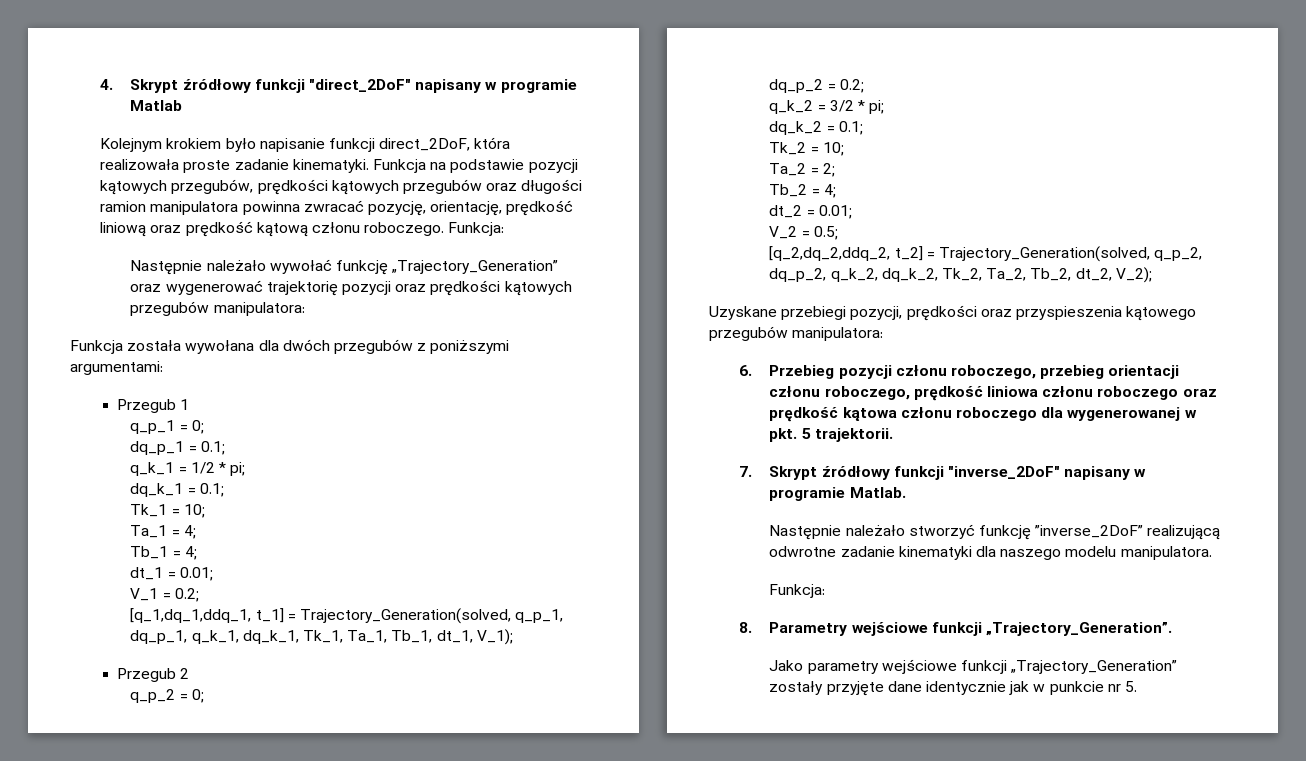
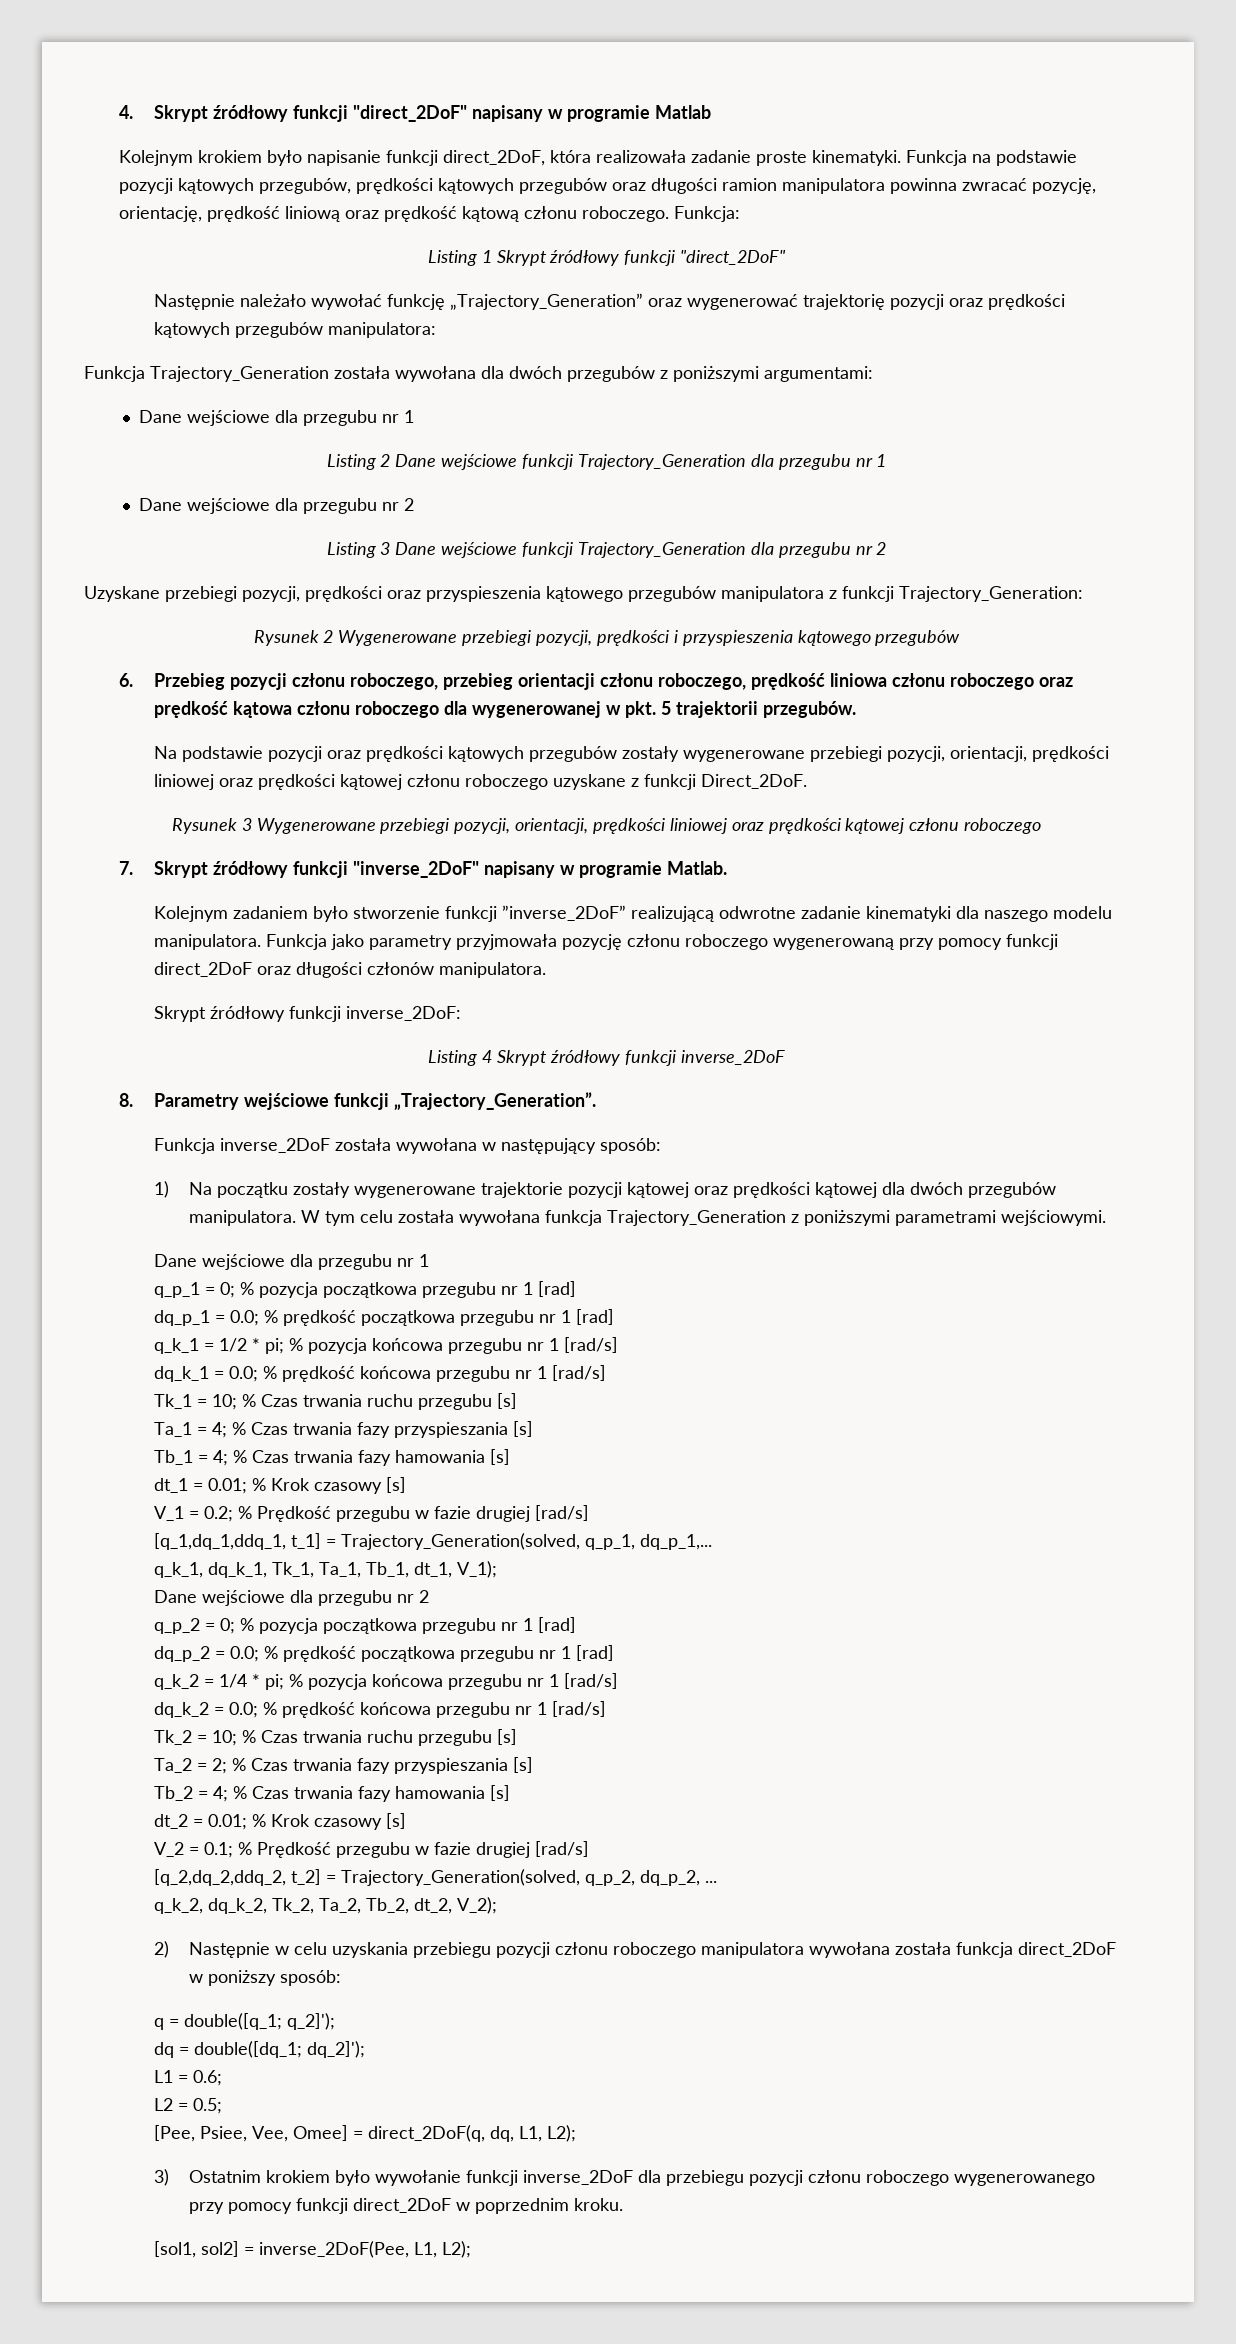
[183,159,289,173] proste zadanie -> [690,150,807,166] zadanie proste
(505, 229) none -> [427,250,787,266] // Listing 1 Skrypt źródłowy funkcji "direct_2DoF"
(123, 347) none -> [150,366,329,382] Trajectory_Generation
[117,399,190,413] [130,420,204,434] [130,441,225,455] [130,462,246,476] [130,483,224,497] [130,504,205,518] [130,525,196,539] [130,546,197,560] [130,567,213,581] [130,588,199,602] [130,608,564,624] [130,629,513,645] [117,668,190,682] [130,689,204,703] [769,79,864,93] [769,100,885,114] [769,121,863,135] [769,142,844,156] [769,163,835,177] [769,184,836,198] [769,205,852,219] [769,226,838,240] [769,246,1203,262] [769,267,1152,283] Przegub 1 // q_p_1 = 0; // dq_p_1 = 0.1; // q_k_1 = 1/2 * pi; // dq_k_1 = 0.1; // Tk_1 = 10; // Ta_1 = 4; // Tb_1 = 4; // dt_1 = 0.01; // V_1 = 0.2; // [q_1,dq_1,ddq_1, t_1] = Trajectory_Generation(solved, q_p_1, dq_p_1, q_k_1, dq_k_1, Tk_1, Ta_1, Tb_1, dt_1, V_1); // Przegub 2 // q_p_2 = 0; // dq_p_2 = 0.2; // q_k_2 = 3/2 * pi; // dq_k_2 = 0.1; // Tk_2 = 10; // Ta_2 = 2; // Tb_2 = 4; // dt_2 = 0.01; // V_2 = 0.5; // [q_2,dq_2,ddq_2, t_2] = Trajectory_Generation(solved, q_p_2, dq_p_2, q_k_2, dq_k_2, Tk_2, Ta_2, Tb_2, dt_2, V_2); -> [138,410,414,426] [326,454,887,470] [138,498,414,514] [326,542,887,558] Dane wejściowe dla przegubu nr 1 // Listing 2 Dane wejściowe funkcji Trajectory_Generation dla przegubu nr 1 // Dane wejściowe dla przegubu nr 2 // Listing 3 Dane wejściowe funkcji Trajectory_Generation dla przegubu nr 2
[792,327,884,341] manipulatora: -> [721,586,1083,602] [253,630,961,646] manipulatora z funkcji Trajectory_Generation: // Rysunek 2 Wygenerowane przebiegi pozycji, prędkości i przyspieszenia kątowego przegubów
[814,428,893,442] trajektorii. -> [675,701,856,718] [153,746,1109,762] [153,774,807,790] [171,818,1042,834] trajektorii przegubów. // Na podstawie pozycji oraz prędkości kątowych przegubów zostały wygenerowane przebiegi pozycji, orientacji, prędkości liniowej oraz prędkości kątowej członu roboczego uzyskane z funkcji Direct_2DoF. // Rysunek 3 Wygenerowane przebiegi pozycji, orientacji, prędkości liniowej oraz prędkości kątowej członu roboczego
[769,524,1031,540] Następnie należało stworzyć funkcję -> [153,906,497,922] Kolejnym zadaniem było stworzenie funkcji
[769,584,826,598] // Funkcja: -> [265,934,1058,950] [153,962,546,978] [153,1006,461,1022] [428,1050,785,1066] Funkcja jako parametry przyjmowała pozycję członu roboczego wygenerowaną przy pomocy funkcji direct_2DoF oraz długości członów manipulatora. // Skrypt źródłowy funkcji inverse_2DoF: // Listing 4 Skrypt źródłowy funkcji inverse_2DoF
[769,659,1178,674] [769,681,1137,696] Jako parametry wejściowe funkcji „Trajectory_Generation” zostały przyjęte dane identycznie jak w punkcie nr 5. -> [153,1138,661,1154] [153,1181,1056,1198] [188,1210,1106,1226] [153,1254,429,1270] [153,1281,576,1298] [153,1309,614,1326] [153,1337,618,1354] [153,1365,606,1382] [153,1393,517,1410] [153,1421,533,1438] [153,1449,510,1466] [153,1477,406,1494] [153,1505,589,1522] [153,1533,712,1550] [153,1561,497,1578] [153,1590,429,1606] [153,1617,576,1634] [153,1645,614,1662] [153,1673,618,1690] [153,1701,606,1718] [153,1729,517,1746] [153,1757,533,1774] [153,1785,510,1802] [153,1813,406,1830] [153,1841,589,1858] [153,1869,717,1886] [153,1897,497,1914] [153,1941,1116,1958] [188,1970,341,1986] [153,2013,335,2030] [153,2041,365,2058] [153,2070,222,2086] [153,2098,222,2114] [153,2125,576,2142] [153,2169,1095,2186] [188,2198,623,2214] [153,2241,471,2258] Funkcja inverse_2DoF została wywołana w następujący sposób: // 1) Na początku zostały wygenerowane trajektorie pozycji kątowej oraz prędkości kątowej dla dwóch przegubów manipulatora. W tym celu została wywołana funkcja Trajectory_Generation z poniższymi parametrami wejściowymi. // Dane wejściowe dla przegubu nr 1 // q_p_1 = 0; % pozycja początkowa przegubu nr 1 [rad] // dq_p_1 = 0.0; % prędkość początkowa przegubu nr 1 [rad] // q_k_1 = 1/2 * pi; % pozycja końcowa przegubu nr 1 [rad/s] // dq_k_1 = 0.0; % prędkość końcowa przegubu nr 1 [rad/s] // Tk_1 = 10; % Czas trwania ruchu przegubu [s] // Ta_1 = 4; % Czas trwania fazy przyspieszania [s] // Tb_1 = 4; % Czas trwania fazy hamowania [s] // dt_1 = 0.01; % Krok czasowy [s] // V_1 = 0.2; % Prędkość przegubu w fazie drugiej [rad/s] // [q_1,dq_1,ddq_1, t_1] = Trajectory_Generation(solved, q_p_1, dq_p_1,... // q_k_1, dq_k_1, Tk_1, Ta_1, Tb_1, dt_1, V_1); // Dane wejściowe dla przegubu nr 2 // q_p_2 = 0; % pozycja początkowa przegubu nr 1 [rad] // dq_p_2 = 0.0; % prędkość początkowa przegubu nr 1 [rad] // q_k_2 = 1/4 * pi; % pozycja końcowa przegubu nr 1 [rad/s] // dq_k_2 = 0.0; % prędkość końcowa przegubu nr 1 [rad/s] // Tk_2 = 10; % Czas trwania ruchu przegubu [s] // Ta_2 = 2; % Czas trwania fazy przyspieszania [s] // Tb_2 = 4; % Czas trwania fazy hamowania [s] // dt_2 = 0.01; % Krok czasowy [s] // V_2 = 0.1; % Prędkość przegubu w fazie drugiej [rad/s] // [q_2,dq_2,ddq_2, t_2] = Trajectory_Generation(solved, q_p_2, dq_p_2, ... // q_k_2, dq_k_2, Tk_2, Ta_2, Tb_2, dt_2, V_2); // 2) Następnie w celu uzyskania przebiegu pozycji członu roboczego manipulatora wywołana została funkcja direct_2DoF w poniższy sposób: // q = double([q_1; q_2]'); // dq = double([dq_1; dq_2]'); // L1 = 0.6; // L2 = 0.5; // [Pee, Psiee, Vee, Omee] = direct_2DoF(q, dq, L1, L2); // 3) Ostatnim krokiem było wywołanie funkcji inverse_2DoF dla przebiegu pozycji członu roboczego wygenerowanego przy pomocy funkcji direct_2DoF w poprzednim kroku. // [sol1, sol2] = inverse_2DoF(Pee, L1, L2);

